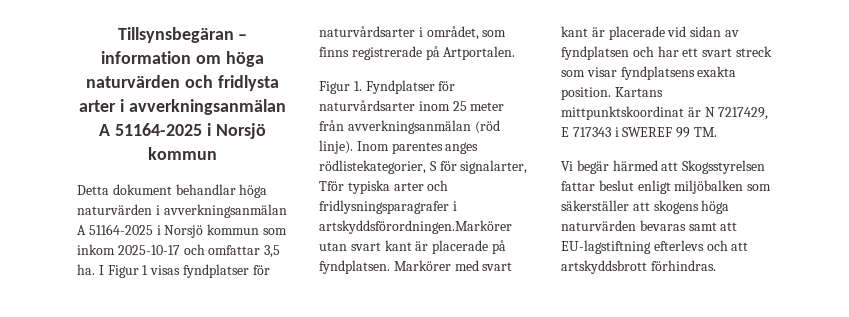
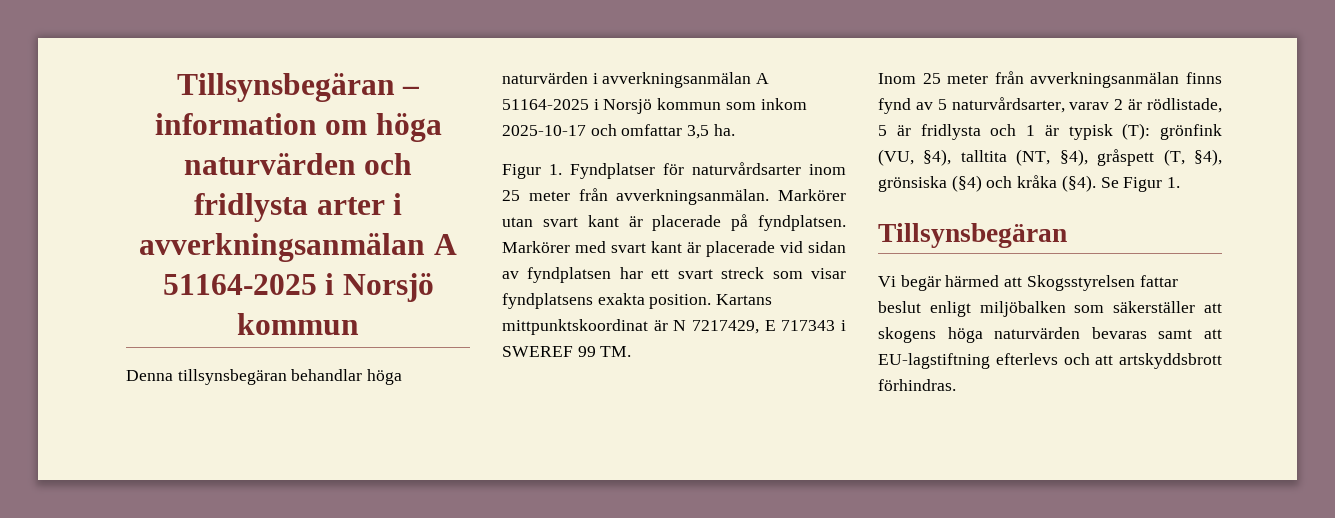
[77,184,172,195] Detta dokument -> [126,369,287,385] Denna tillsynsbegäran
[98,264,270,278] [319,26,507,40] [319,46,516,60] I Figur 1 visas fyndplatser för naturvårdsarter i området, som finns registrerade på Artportalen. -> (735, 130) none
[347,120,500,134] [319,140,479,154] [319,160,528,174] [319,180,449,194] [319,200,457,214] [319,220,512,234] avverkningsanmälan (röd linje). Inom parentes anges rödlistekategorier, S för signalarter, Tför typiska arter och fridlysningsparagrafer i artskyddsförordningen.Markörer -> [616,189,846,205] avverkningsanmälan. Markörer
[632,46,654,57] och -> (612, 275) none
(717, 132) none -> [878,71,1222,88] [878,97,1222,114] [878,123,1222,140] [878,149,1222,166] [878,175,1181,192] [878,223,1067,248] // Inom 25 meter från avverkningsanmälan finns fynd av 5 naturvårdsarter, varav 2 är rödlistade, 5 är fridlysta och 1 är typisk (T): grönfink (VU, §4), talltita (NT, §4), gråspett (T, §4), grönsiska (§4) och kråka (§4). Se Figur 1. // Tillsynsbegäran

